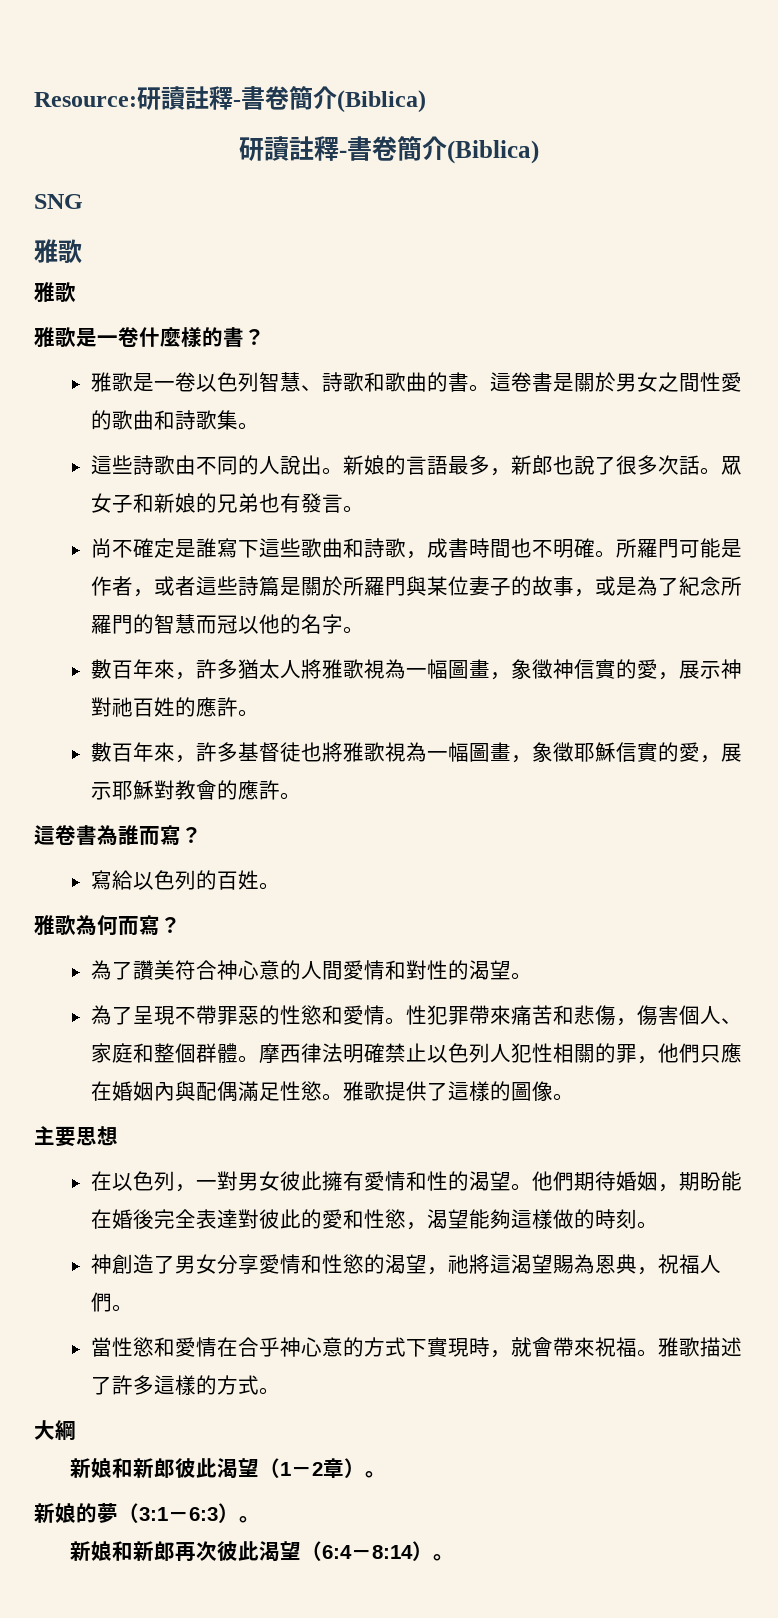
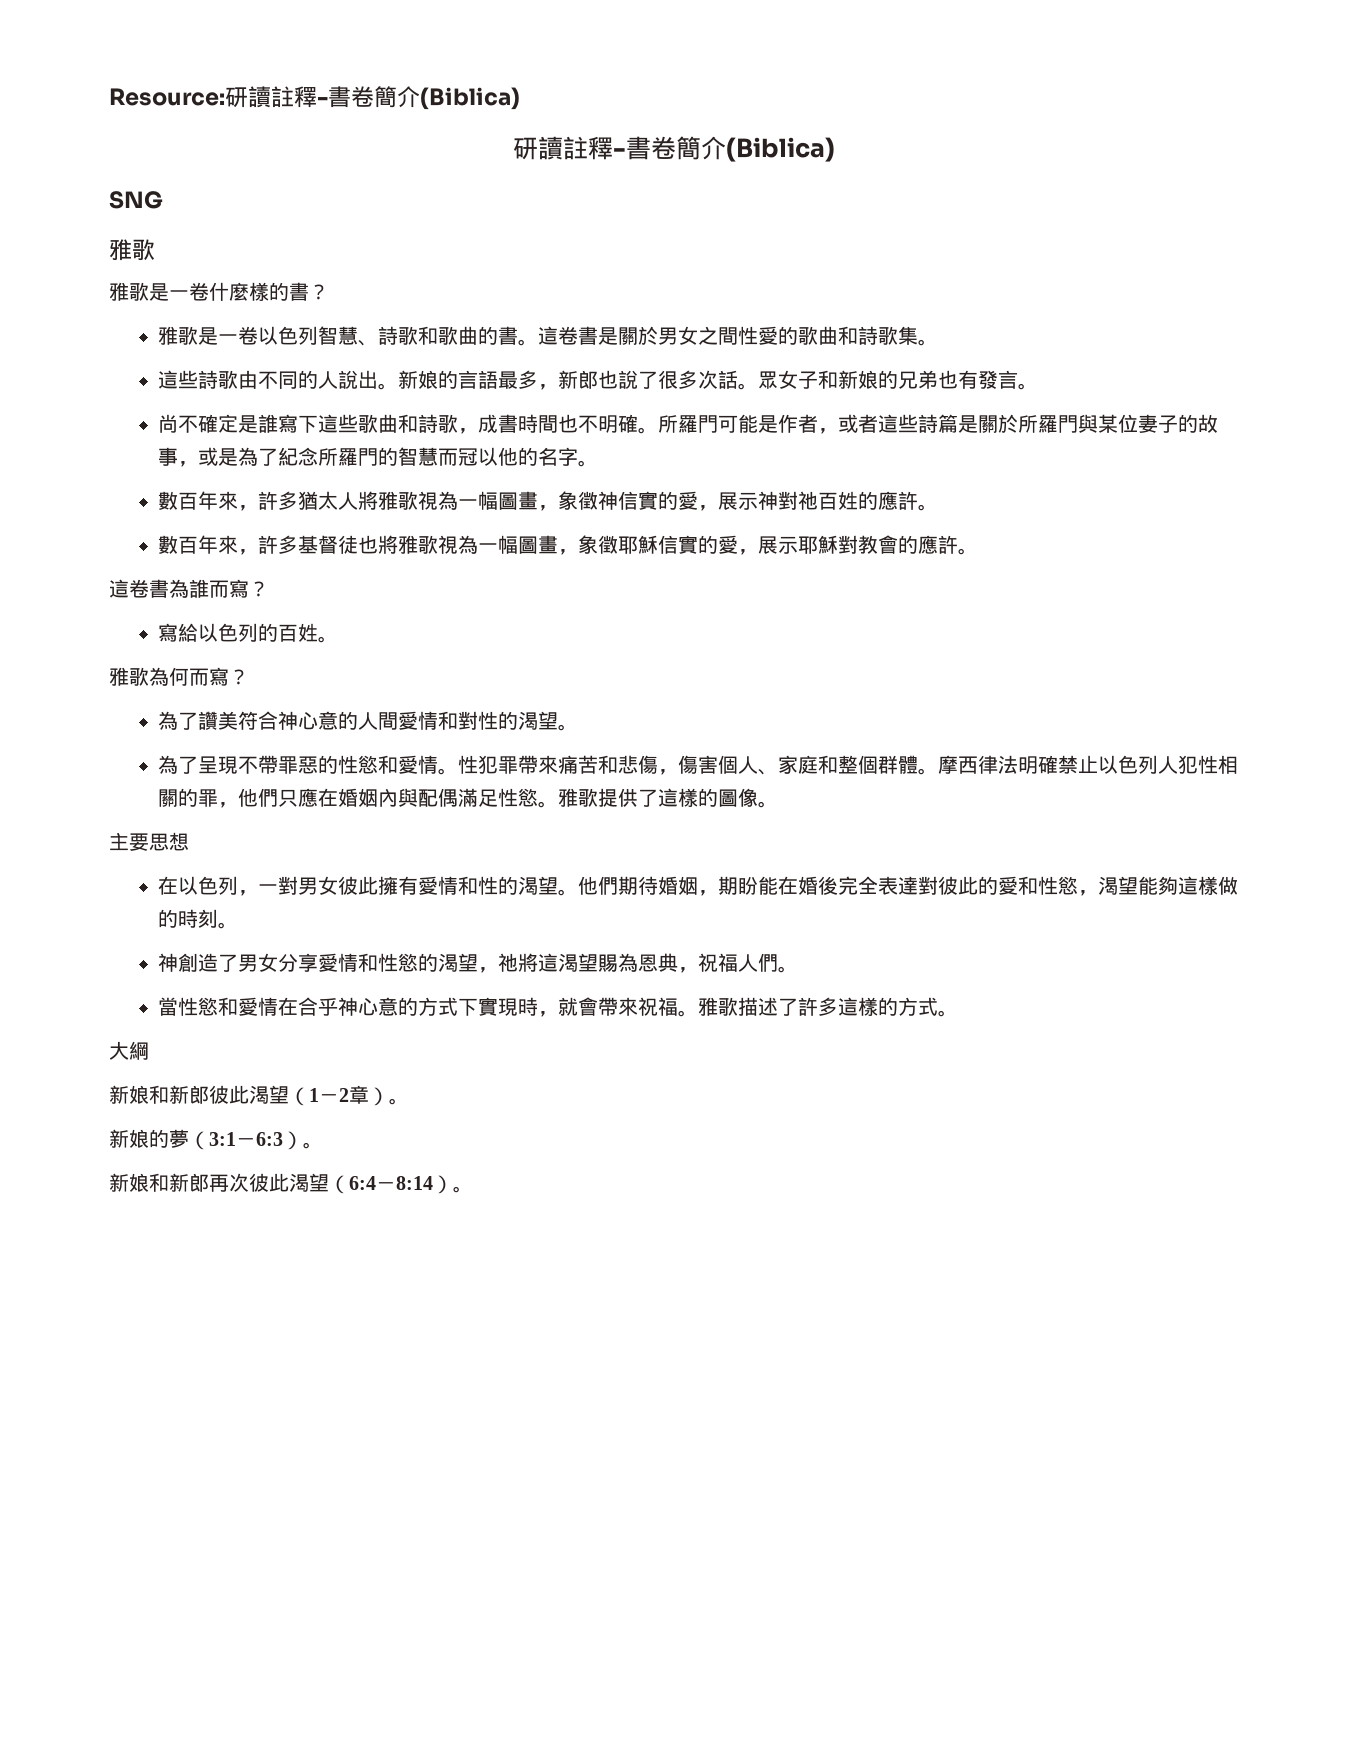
[34,327,76,348] // 雅歌 -> (149, 291) none

